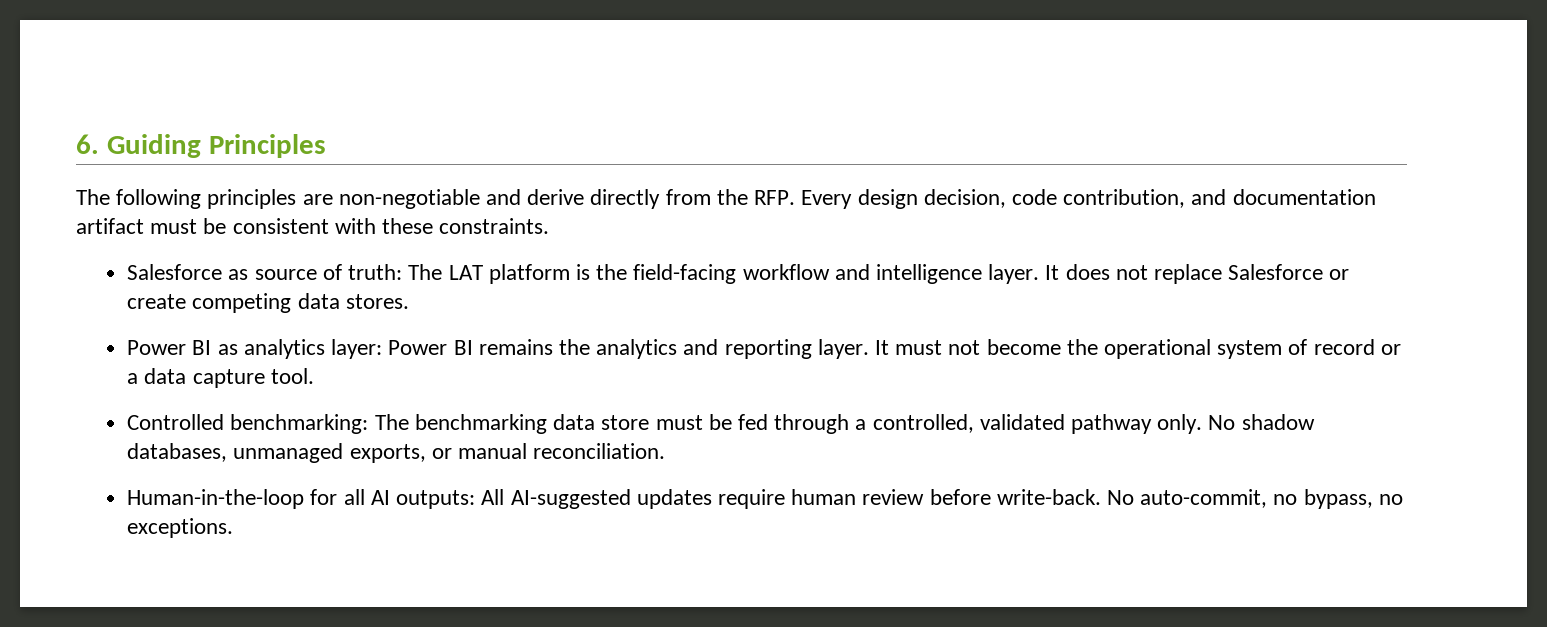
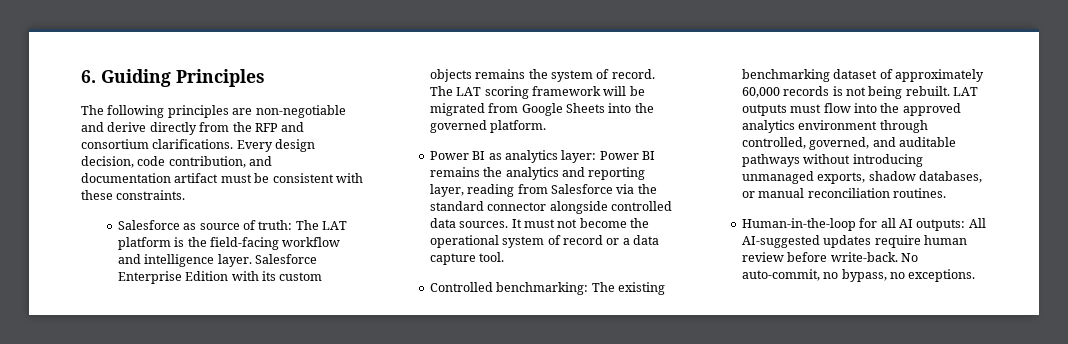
[754,190,796,205] RFP. -> [254,122,305,132] [81,139,234,149] RFP and consortium clarifications.
[1045,264,1350,284] [127,293,409,313] It does not replace Salesforce or create competing data stores. -> [254,254,317,264] [117,271,323,284] [429,69,655,82] [429,86,645,99] [429,103,654,116] [429,120,547,133] Salesforce Enterprise Edition with its custom objects remains the system of record. The LAT scoring framework will be migrated from Google Sheets into the governed platform.
[817,339,869,359] layer. -> [429,184,657,197] [429,201,672,214] [429,218,509,228] layer, reading from Salesforce via the standard connector alongside controlled data sources.
[414,414,1315,434] [127,443,666,463] benchmarking data store must be fed through a controlled, validated pathway only. No shadow databases, unmanaged exports, or manual reconciliation. -> [617,282,665,295] [741,69,984,82] [741,86,979,99] [741,103,961,116] [741,120,928,133] [741,137,956,150] [741,154,923,167] [741,171,982,184] [741,188,946,198] existing benchmarking dataset of approximately 60,000 records is not being rebuilt. LAT outputs must flow into the approved analytics environment through controlled, governed, and auditable pathways without introducing unmanaged exports, shadow databases, or manual reconciliation routines.

